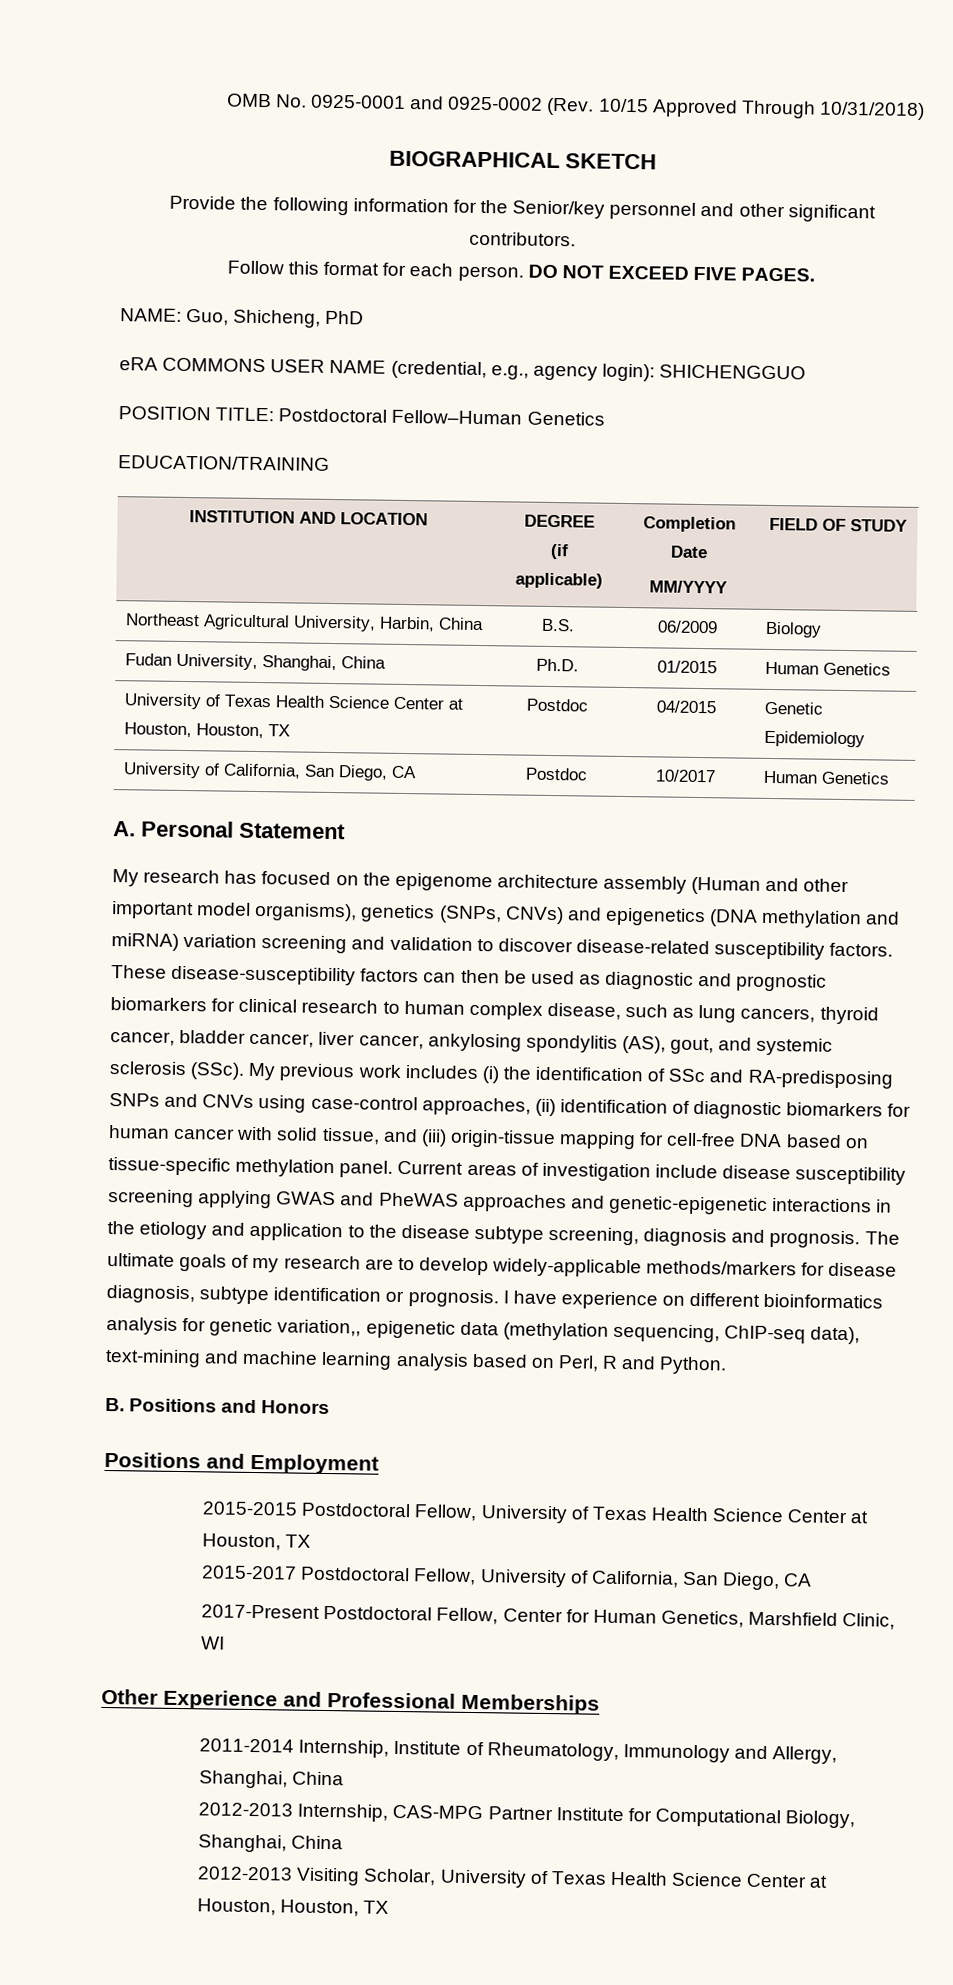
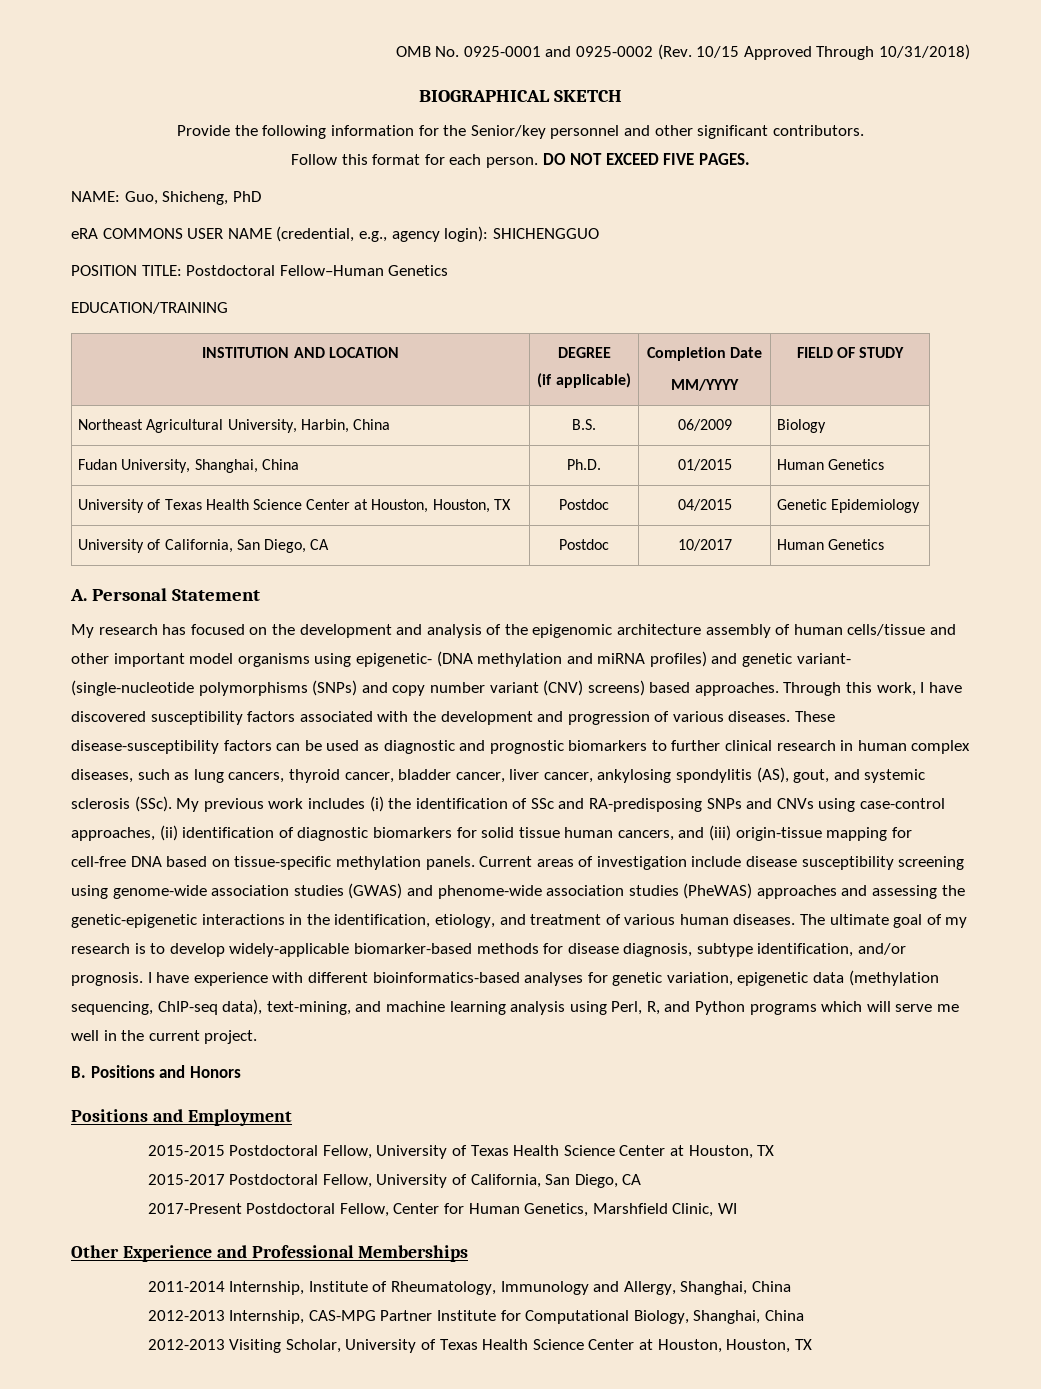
[394,872,850,895] [111,901,901,929] [111,933,894,960] epigenome architecture assembly (Human and other important model organisms), genetics (SNPs, CNVs) and epigenetics (DNA methylation and miRNA) variation screening and validation to discover disease-related susceptibility factors. -> [299,624,957,638] [71,651,851,667] [71,680,962,696] [71,711,791,725] development and analysis of the epigenomic architecture assembly of human cells/tissue and other important model organisms using epigenetic- (DNA methylation and miRNA profiles) and genetic variant- (single-nucleotide polymorphisms (SNPs) and copy number variant (CNV) screens) based approaches. Through this work, I have discovered susceptibility factors associated with the development and progression of various diseases.
[460,969,500,984] then -> (301, 747) none
[211,998,236,1012] for -> [651,740,721,751] to further
[382,1001,400,1014] to -> [840,740,854,751] in
[546,1002,621,1020] disease, -> [71,769,133,783] diseases,
[108,1125,380,1145] human cancer with solid tissue, -> [481,827,674,841] solid tissue human cancers,
[339,1160,394,1178] panel. -> [425,856,475,870] panels.
[198,1190,893,1215] [107,1221,861,1249] applying GWAS and PheWAS approaches and genetic-epigenetic interactions in the etiology and application to the disease subtype screening, diagnosis and prognosis. -> [71,883,965,899] [71,914,796,928] using genome-wide association studies (GWAS) and phenome-wide association studies (PheWAS) approaches and assessing the genetic-epigenetic interactions in the identification, etiology, and treatment of various human diseases.
[179,1253,228,1272] goals -> [893,914,923,928] goal
[364,1258,394,1270] are -> [134,943,146,954] is
[646,1260,798,1276] methods/markers -> [353,943,539,954] biomarker-based methods
[273,1287,405,1303] identification or -> [757,943,907,957] identification, and/or
[662,1292,884,1309] [106,1316,178,1335] on different bioinformatics analysis -> [272,972,584,986] with different bioinformatics-based analyses
[277,1319,362,1337] variation,, -> [666,972,733,986] variation,
[105,1348,201,1368] text-mining -> [266,1001,351,1015] text-mining,
[471,1353,728,1375] based on Perl, R and Python. -> [569,1001,960,1015] [71,1030,258,1044] using Perl, R, and Python programs which will serve me well in the current project.

